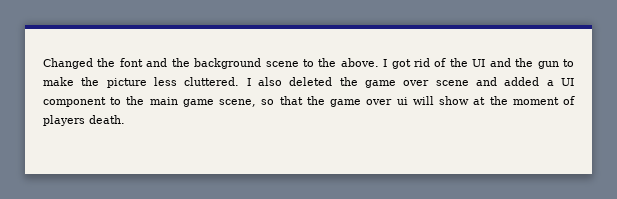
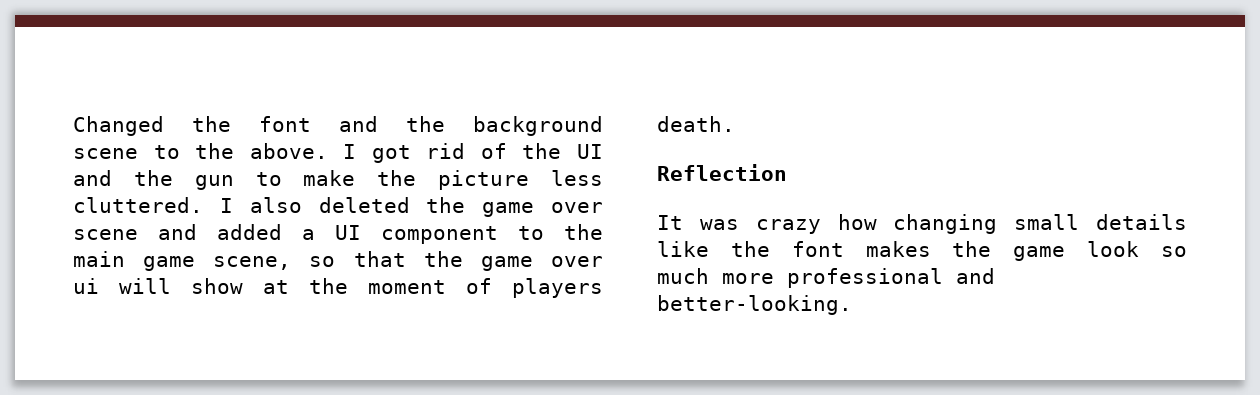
(125, 119) none -> [657,164,787,181] [657,214,1187,234] [657,241,1187,261] [657,268,995,288] [657,295,852,315] // Reflection // It was crazy how changing small details like the font makes the game look so much more professional and better-looking.

